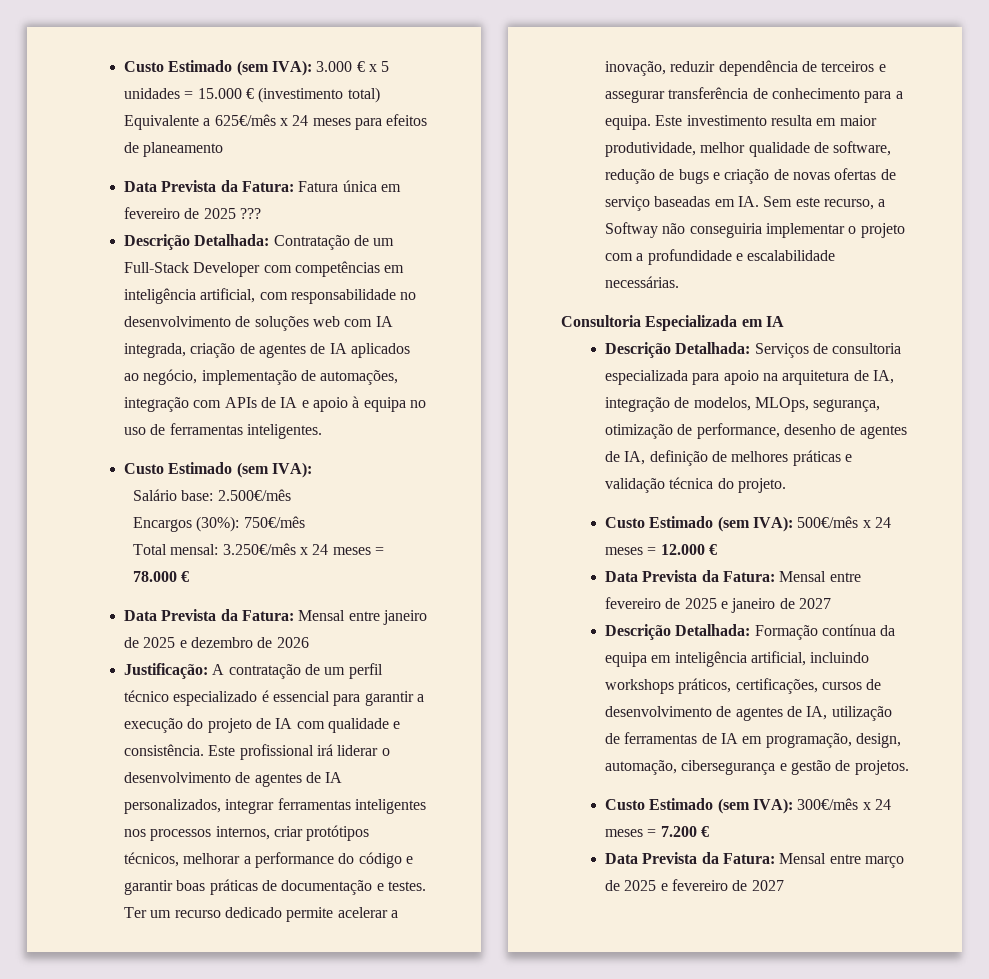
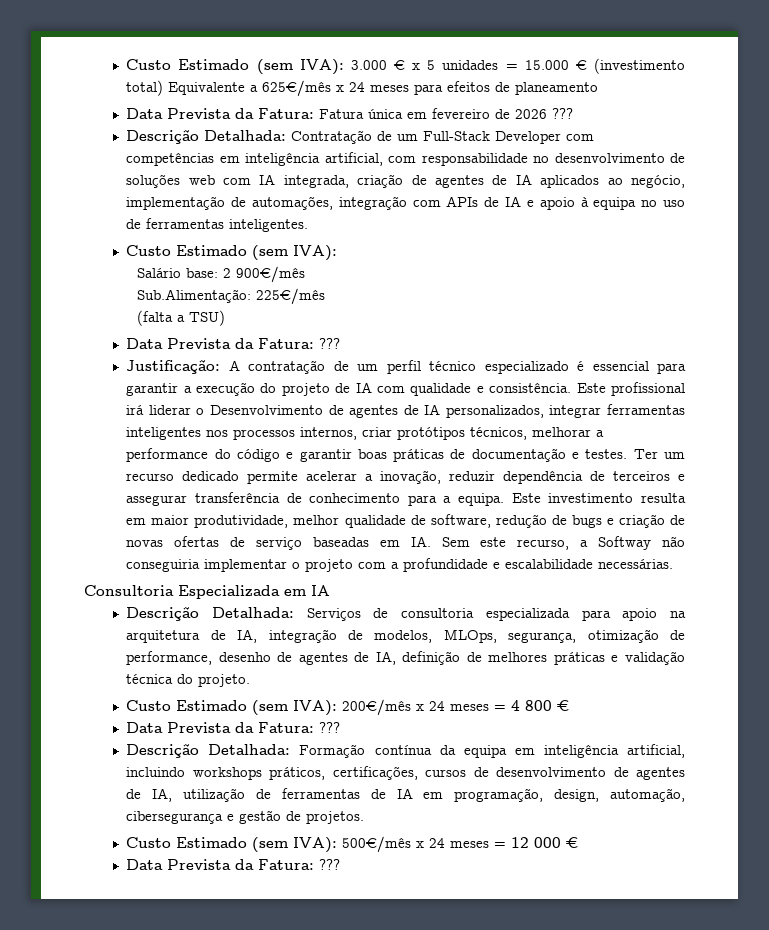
[203,208,236,219] 2025 -> [515,109,548,119] 2026
[217,489,291,501] [132,516,305,532] [132,543,384,555] [132,571,190,582] [124,609,427,625] [124,637,309,648] 2.500€/mês // Encargos (30%): 750€/mês // Total mensal: 3.250€/mês x 24 meses = 78.000 € // Data Prevista da Fatura: Mensal entre janeiro de 2025 e dezembro de 2026 -> [222,266,305,283] [136,288,325,305] [136,310,225,326] [126,338,341,349] 2 900€/mês // Sub.Alimentação: 225€/mês // (falta a TSU) // Data Prevista da Fatura: ???
[124,772,232,783] desenvolvimento -> [210,405,324,415] Desenvolvimento
[797,516,891,528] [605,544,718,555] [605,570,861,582] [605,597,831,613] 500€/mês x 24 meses = 12.000 € // Data Prevista da Fatura: Mensal entre fevereiro de 2025 e janeiro de 2027 -> [342,699,570,716] [126,722,341,733] 200€/mês x 24 meses = 4 800 € // Data Prevista da Fatura: ???
[797,798,891,810] [605,826,710,837] [605,852,904,868] [605,879,784,891] 300€/mês x 24 meses = 7.200 € // Data Prevista da Fatura: Mensal entre março de 2025 e fevereiro de 2027 -> [342,836,579,853] [126,859,341,870] 500€/mês x 24 meses = 12 000 € // Data Prevista da Fatura: ???

